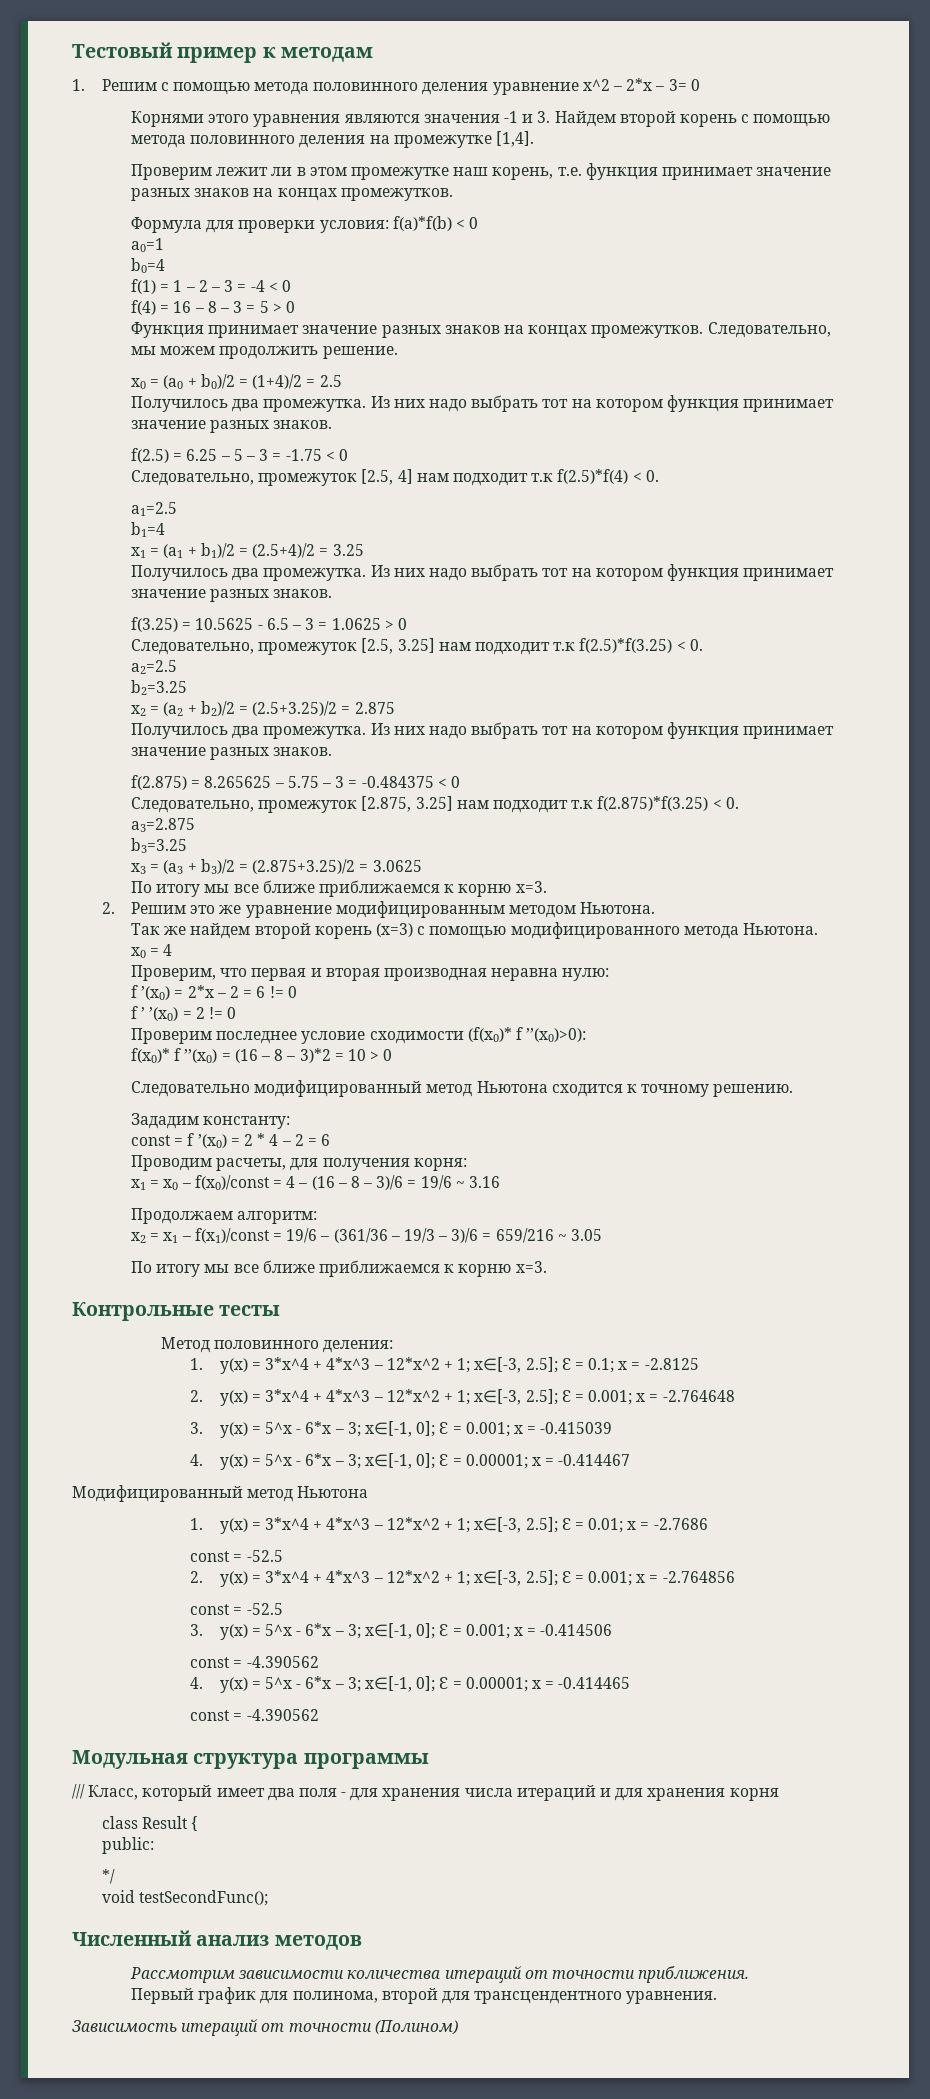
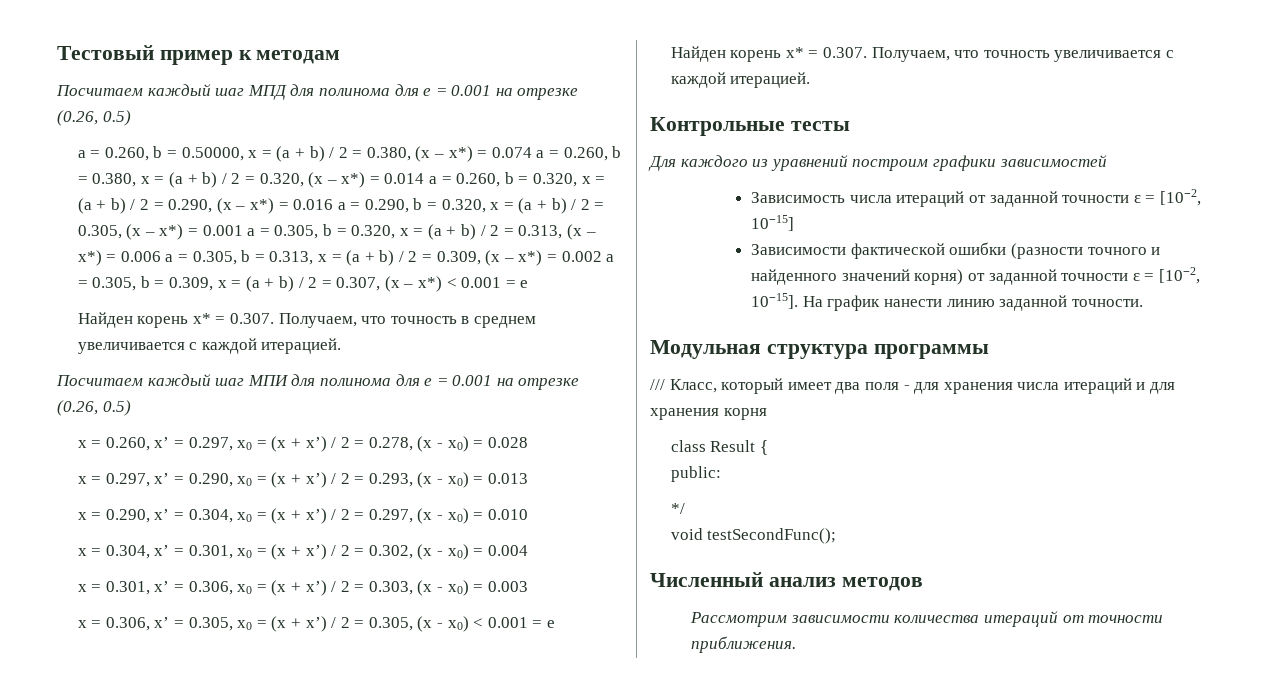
[72,78,700,95] [131,111,831,127] [131,131,534,148] [131,163,832,180] [131,188,453,201] [131,216,479,233] [131,238,165,252] [131,258,166,273] [131,279,291,294] [131,300,295,315] [131,322,831,338] [131,346,398,359] [131,374,342,389] [131,395,835,412] [131,420,333,433] [131,448,348,463] [131,469,659,486] [131,502,178,516] [131,522,166,537] [131,543,364,558] [131,564,835,581] [131,589,333,602] [131,617,407,632] [131,638,703,655] [131,660,178,674] [131,680,188,695] [131,701,395,716] [131,722,835,739] [131,747,333,760] [131,775,460,790] [131,796,739,813] [131,818,196,832] [131,838,188,853] [131,859,422,874] [131,880,547,897] [101,901,656,918] [131,922,818,939] [131,944,173,958] [131,965,610,981] [131,985,297,1000] [131,1006,237,1021] [131,1027,587,1044] [131,1048,393,1063] [131,1080,794,1097] [131,1113,291,1129] [131,1133,331,1148] [131,1155,467,1171] [131,1175,501,1190] [131,1208,318,1224] [131,1228,603,1243] [131,1260,547,1277] [72,1302,281,1321] [160,1337,393,1353] [190,1357,699,1374] [190,1389,735,1406] [190,1421,613,1438] [190,1453,631,1470] [72,1485,369,1502] [190,1517,708,1534] [190,1550,283,1562] [190,1570,735,1587] [190,1603,283,1615] [190,1623,613,1640] [190,1656,319,1668] [190,1676,631,1693] [190,1709,319,1721] 1. Решим с помощью метода половинного деления уравнение x^2 – 2*x – 3= 0 // Корнями этого уравнения являются значения -1 и 3. Найдем второй корень с помощью метода половинного деления на промежутке [1,4]. // Проверим лежит ли в этом промежутке наш корень, т.е. функция принимает значение разных знаков на концах промежутков. // Формула для проверки условия: f(а)*f(b) < 0 // a0=1 // b0=4 // f(1) = 1 – 2 – 3 = -4 < 0 // f(4) = 16 – 8 – 3 = 5 > 0 // Функция принимает значение разных знаков на концах промежутков. Следовательно, мы можем продолжить решение. // x0 = (a0 + b0)/2 = (1+4)/2 = 2.5 // Получилось два промежутка. Из них надо выбрать тот на котором функция принимает значение разных знаков. // f(2.5) = 6.25 – 5 – 3 = -1.75 < 0 // Следовательно, промежуток [2.5, 4] нам подходит т.к f(2.5)*f(4) < 0. // a1=2.5 // b1=4 // x1 = (a1 + b1)/2 = (2.5+4)/2 = 3.25 // Получилось два промежутка. Из них надо выбрать тот на котором функция принимает значение разных знаков. // f(3.25) = 10.5625 - 6.5 – 3 = 1.0625 > 0 // Следовательно, промежуток [2.5, 3.25] нам подходит т.к f(2.5)*f(3.25) < 0. // a2=2.5 // b2=3.25 // x2 = (a2 + b2)/2 = (2.5+3.25)/2 = 2.875 // Получилось два промежутка. Из них надо выбрать тот на котором функция принимает значение разных знаков. // f(2.875) = 8.265625 – 5.75 – 3 = -0.484375 < 0 // Следовательно, промежуток [2.875, 3.25] нам подходит т.к f(2.875)*f(3.25) < 0. // a3=2.875 // b3=3.25 // x3 = (a3 + b3)/2 = (2.875+3.25)/2 = 3.0625 // По итогу мы все ближе приближаемся к корню x=3. // 2. Решим это же уравнение модифицированным методом Ньютона. // Так же найдем второй корень (x=3) с помощью модифицированного метода Ньютона. // x0 = 4 // Проверим, что первая и вторая производная неравна нулю: // f ’(x0) = 2*x – 2 = 6 != 0 // f ’ ’(x0) = 2 != 0 // Проверим последнее условие сходимости (f(x0)* f ’’(x0)>0): // f(x0)* f ’’(x0) = (16 – 8 – 3)*2 = 10 > 0 // Следовательно модифицированный метод Ньютона сходится к точному решению. // Зададим константу: // const = f ’(x0) = 2 * 4 – 2 = 6 // Проводим расчеты, для получения корня: // x1 = x0 – f(x0)/const = 4 – (16 – 8 – 3)/6 = 19/6 ~ 3.16 // Продолжаем алгоритм: // x2 = x1 – f(x1)/const = 19/6 – (361/36 – 19/3 – 3)/6 = 659/216 ~ 3.05 // По итогу мы все ближе приближаемся к корню x=3. // Контрольные тесты // Метод половинного деления: // 1. y(x) = 3*x^4 + 4*x^3 – 12*x^2 + 1; x∈[-3, 2.5]; ℇ = 0.1; x = -2.8125 // 2. y(x) = 3*x^4 + 4*x^3 – 12*x^2 + 1; x∈[-3, 2.5]; ℇ = 0.001; x = -2.764648 // 3. y(x) = 5^x - 6*x – 3; x∈[-1, 0]; ℇ = 0.001; x = -0.415039 // 4. y(x) = 5^x - 6*x – 3; x∈[-1, 0]; ℇ = 0.00001; x = -0.414467 // Модифицированный метод Ньютона // 1. y(x) = 3*x^4 + 4*x^3 – 12*x^2 + 1; x∈[-3, 2.5]; ℇ = 0.01; x = -2.7686 // const = -52.5 // 2. y(x) = 3*x^4 + 4*x^3 – 12*x^2 + 1; x∈[-3, 2.5]; ℇ = 0.001; x = -2.764856 // const = -52.5 // 3. y(x) = 5^x - 6*x – 3; x∈[-1, 0]; ℇ = 0.001; x = -0.414506 // const = -4.390562 // 4. y(x) = 5^x - 6*x – 3; x∈[-1, 0]; ℇ = 0.00001; x = -0.414465 // const = -4.390562 -> [56,84,579,100] [57,110,131,126] [77,146,622,162] [77,172,606,188] [77,198,605,214] [77,224,596,240] [77,250,615,266] [77,276,529,292] [77,312,536,328] [77,338,342,354] [56,374,580,390] [57,400,131,416] [77,436,528,452] [77,472,528,488] [77,508,528,524] [77,544,528,560] [77,580,528,596] [77,616,556,632] [670,46,1174,62] [670,72,811,88] [650,117,850,136] [648,155,1107,171] [751,189,1201,207] [751,215,795,231] [751,242,1161,259] [751,267,1200,285] [751,293,1143,311] Посчитаем каждый шаг МПД для полинома для e = 0.001 на отрезке (0.26, 0.5) // a = 0.260, b = 0.50000, x = (a + b) / 2 = 0.380, (x – x*) = 0.074 a = 0.260, b = 0.380, x = (a + b) / 2 = 0.320, (x – x*) = 0.014 a = 0.260, b = 0.320, x = (a + b) / 2 = 0.290, (x – x*) = 0.016 a = 0.290, b = 0.320, x = (a + b) / 2 = 0.305, (x – x*) = 0.001 a = 0.305, b = 0.320, x = (a + b) / 2 = 0.313, (x – x*) = 0.006 a = 0.305, b = 0.313, x = (a + b) / 2 = 0.309, (x – x*) = 0.002 a = 0.305, b = 0.309, x = (a + b) / 2 = 0.307, (x – x*) < 0.001 = e // Найден корень x* = 0.307. Получаем, что точность в среднем увеличивается с каждой итерацией. // Посчитаем каждый шаг МПИ для полинома для e = 0.001 на отрезке (0.26, 0.5) // x = 0.260, x’ = 0.297, x0 = (x + x’) / 2 = 0.278, (x - x0) = 0.028 // x = 0.297, x’ = 0.290, x0 = (x + x’) / 2 = 0.293, (x - x0) = 0.013 // x = 0.290, x’ = 0.304, x0 = (x + x’) / 2 = 0.297, (x - x0) = 0.010 // x = 0.304, x’ = 0.301, x0 = (x + x’) / 2 = 0.302, (x - x0) = 0.004 // x = 0.301, x’ = 0.306, x0 = (x + x’) / 2 = 0.303, (x - x0) = 0.003 // x = 0.306, x’ = 0.305, x0 = (x + x’) / 2 = 0.305, (x - x0) < 0.001 = e // Найден корень x* = 0.307. Получаем, что точность увеличивается с каждой итерацией. // Контрольные тесты // Для каждого из уравнений построим графики зависимостей // Зависимость числа итераций от заданной точности ε = [10−2, 10−15] // Зависимости фактической ошибки (разности точного и найденного значений корня) от заданной точности ε = [10−2, 10−15]. На график нанести линию заданной точности.
[131,1987,718,2004] [72,2019,458,2036] // Первый график для полинома, второй для трансцендентного уравнения. // Зависимость итераций от точности (Полином) -> (797, 644) none

